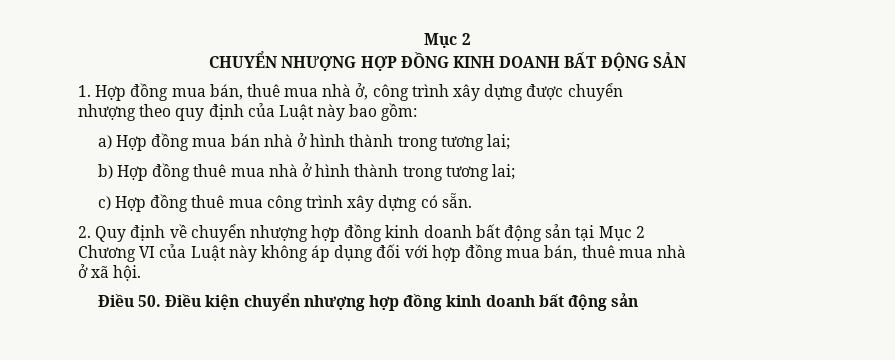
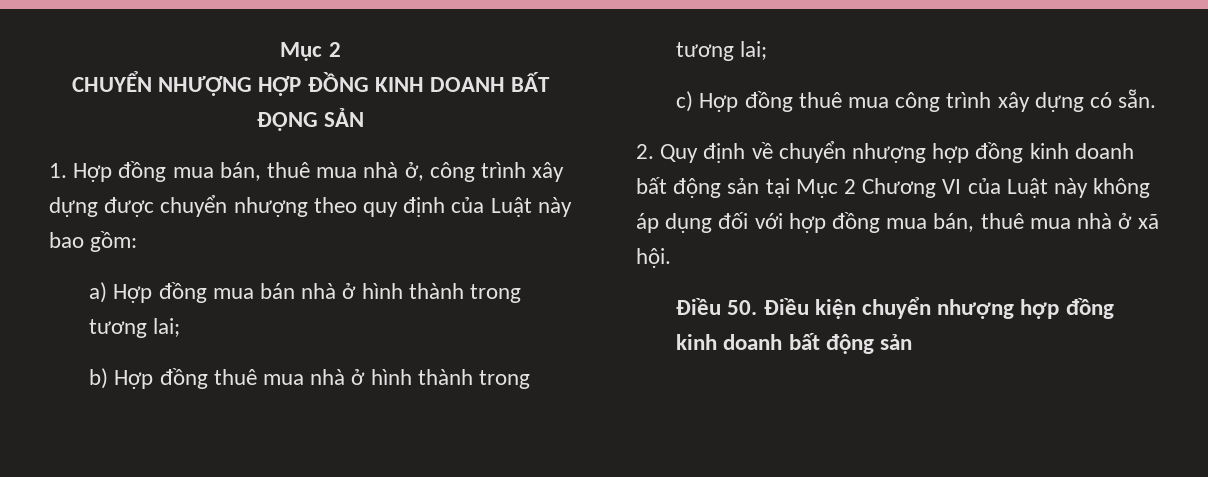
(623, 92) // -> (228, 206) none
(645, 232) // -> (857, 186) none
(686, 251) // -> (1113, 221) none

